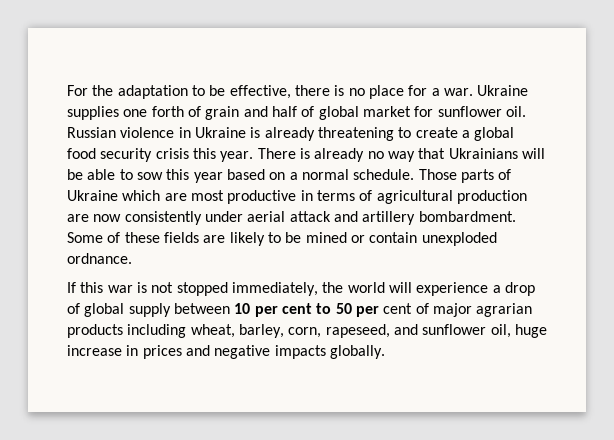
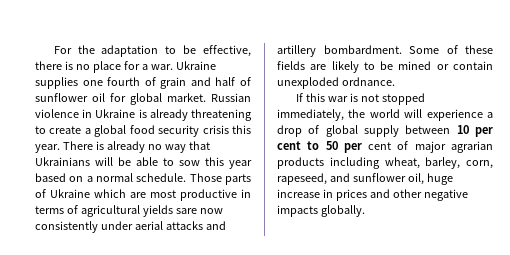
[151,106,184,117] forth -> [107,77,141,86] fourth
[318,106,526,120] global market for sunflower oil. -> [35,93,206,105] sunflower oil for global market.
[456,190,527,204] [67,214,89,222] production are -> [142,205,197,217] yields sare
[289,211,331,222] attack -> [165,221,203,230] attacks
(210, 350) none -> [392,189,422,198] other

